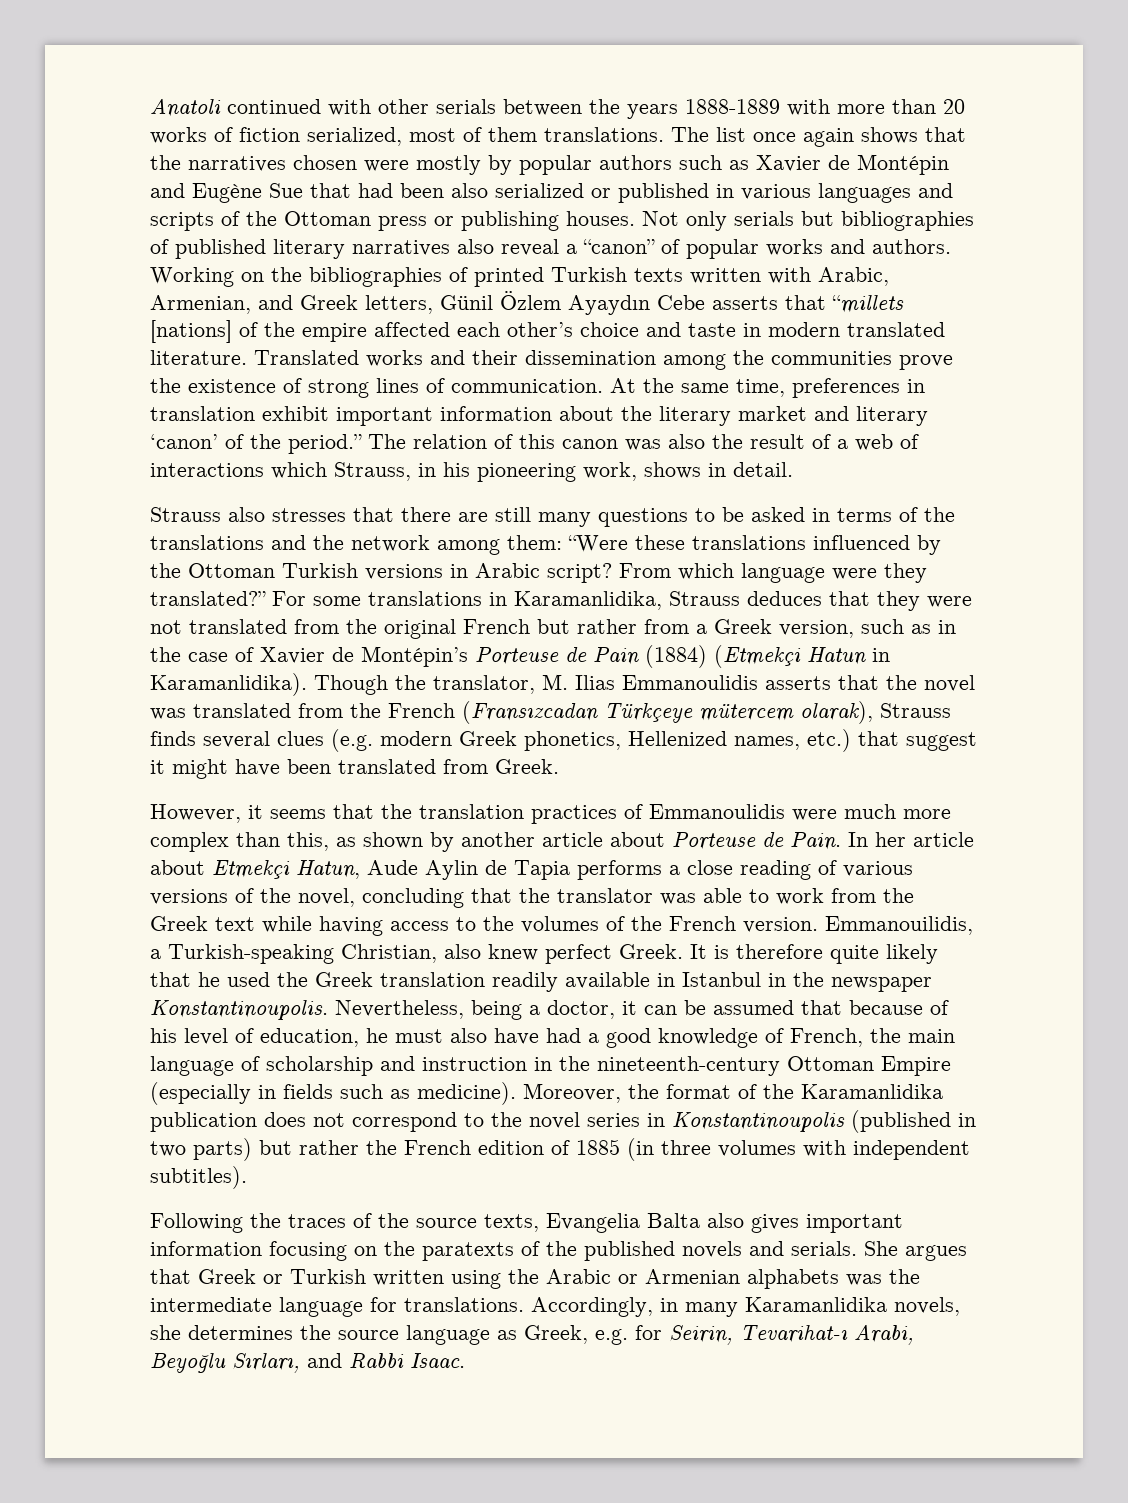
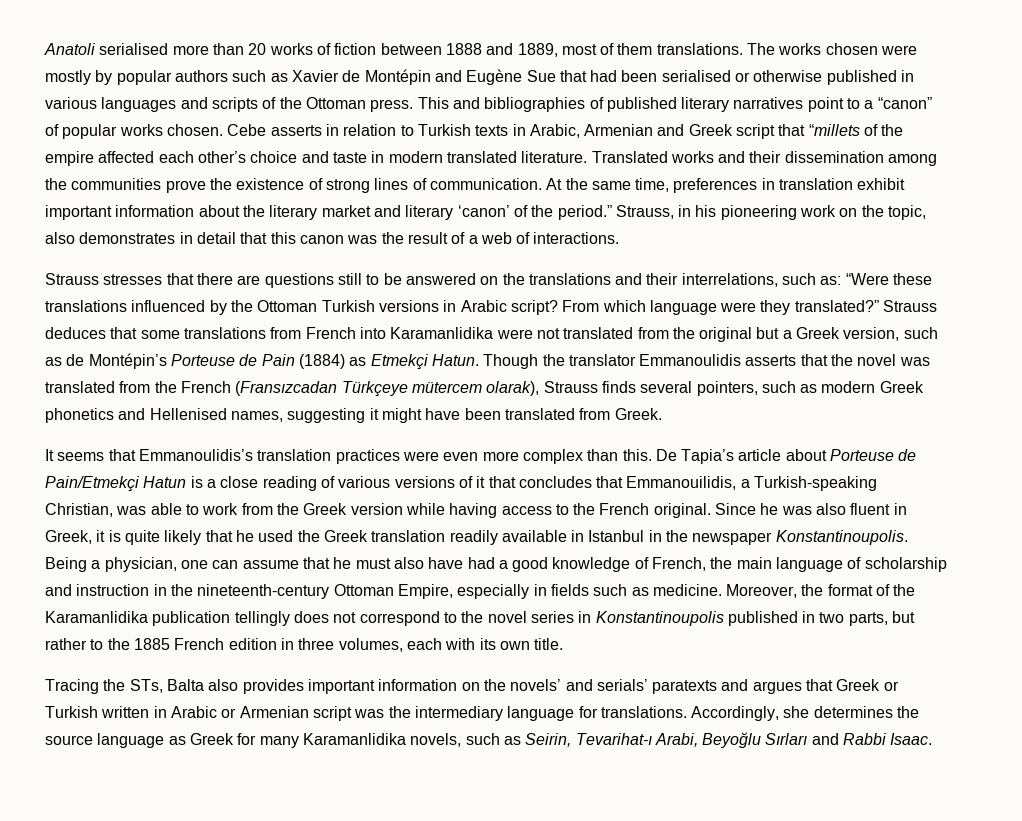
[227,99,830,119] continued with other serials between the years 1888-1889 with -> [99,43,169,55] serialised
[307,127,402,146] serialized, -> [380,43,558,57] between 1888 and 1889,
[716,127,966,147] [150,155,286,172] list once again shows that the narratives -> [778,43,822,55] works
[451,183,611,198] also serialized or -> [661,70,823,82] serialised or otherwise
[378,211,834,231] press or publishing houses. Not only serials but -> [370,97,480,112] press. This and
[457,239,559,256] also reveal -> [807,97,861,112] point to
[830,239,951,254] [150,267,889,287] [150,291,778,315] and authors. Working on the bibliographies of printed Turkish texts written with Arabic, Armenian, and Greek letters, Günil Özlem Ayaydın Cebe asserts -> [166,124,776,139] chosen. Cebe asserts in relation to Turkish texts in Arabic, Armenian and Greek script
[150,320,232,343] [nations] -> (860, 130) none
[368,434,513,449] The relation of -> [615,205,927,220] [45,232,268,244] Strauss, in his pioneering work on the topic, also demonstrates in detail that
[668,434,705,449] also -> (378, 239) none
[150,462,793,482] [150,507,265,522] interactions which Strauss, in his pioneering work, shows in detail. // Strauss also -> [533,232,620,244] [45,273,99,285] interactions. // Strauss
[495,507,955,527] [150,535,562,555] still many questions to be asked in terms of the translations and the network among them: -> [264,273,842,288] questions still to be answered on the translations and their interrelations, such as:
[272,591,920,611] For some translations in Karamanlidika, Strauss deduces that they -> [883,300,938,312] [45,327,494,339] Strauss deduces that some translations from French into Karamanlidika
[463,619,689,634] French but rather from -> [756,327,780,339] but
[938,620,956,634] [150,647,325,664] in the case of Xavier -> (62, 361) none
[714,645,890,668] [150,673,615,696] (Etmekçi Hatun in Karamanlidika). Though the translator, M. Ilias -> [349,354,636,370] as Etmekçi Hatun. Though the translator
[277,729,977,752] clues (e.g. modern Greek phonetics, Hellenized names, etc.) that suggest -> [696,381,924,396] [45,408,366,423] pointers, such as modern Greek phonetics and Hellenised names, suggesting
[150,804,263,823] However, it -> [45,449,54,461] It
[381,804,412,819] the -> [138,449,253,461] Emmanoulidis’s
[624,804,951,821] [150,832,974,852] [150,860,662,880] of Emmanoulidis were much more complex than this, as shown by another article about Porteuse de Pain. In her article about Etmekçi Hatun, Aude Aylin de Tapia performs -> [402,449,917,464] [45,476,203,492] were even more complex than this. De Tapia’s article about Porteuse de Pain/Etmekçi Hatun is
[260,888,653,908] the novel, concluding that the translator -> [476,476,878,491] [45,503,113,517] it that concludes that Emmanouilidis, a Turkish-speaking Christian,
[215,917,255,931] text -> [350,503,403,515] version
[521,916,973,935] [150,944,823,964] volumes of the French version. Emmanouilidis, a Turkish-speaking Christian, also knew perfect Greek. It is therefore -> [599,503,907,518] [45,530,121,544] French original. Since he was also fluent in Greek, it is
[335,1000,949,1020] [150,1028,359,1047] Nevertheless, being a doctor, it can be assumed that because of his level of education, -> [45,557,330,572] Being a physician, one can assume that
[881,1056,951,1076] [150,1082,251,1105] Empire (especially -> [397,584,530,599] Empire, especially
[417,1082,516,1105] medicine). -> [652,584,722,596] medicine.
(257, 1122) none -> [234,611,290,626] tellingly
[851,1110,951,1133] (published -> [727,611,798,626] published
[193,1138,970,1161] [150,1166,247,1189] [150,1213,640,1233] parts) but rather the French edition of 1885 (in three volumes with independent subtitles). // Following the traces of the source texts, Evangelia -> [848,611,916,626] [45,638,564,652] [45,679,163,694] parts, but rather to the 1885 French edition in three volumes, each with its own title. // Tracing the STs,
[751,1214,903,1233] [150,1241,898,1261] gives important information focusing on the paratexts of the published novels and serials. She -> [242,679,749,694] provides important information on the novels’ and serials’ paratexts and
[451,1269,539,1289] using the -> [153,706,167,718] in
[747,1269,920,1289] [150,1297,272,1312] alphabets was the intermediate -> [312,706,503,721] script was the intermediary
[660,1297,960,1317] in many Karamanlidika novels, -> (780, 713) none
[524,1325,662,1345] Greek, e.g. for -> [189,733,521,748] Greek for many Karamanlidika novels, such as
[232,1353,300,1373] Sırları, -> [765,733,808,745] Sırları

